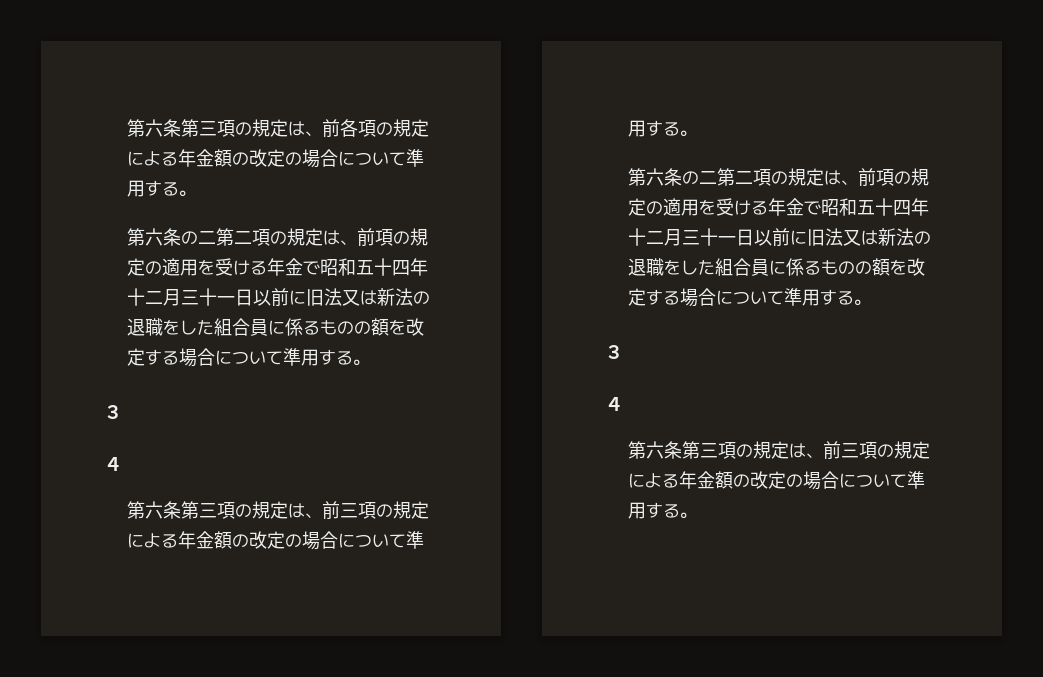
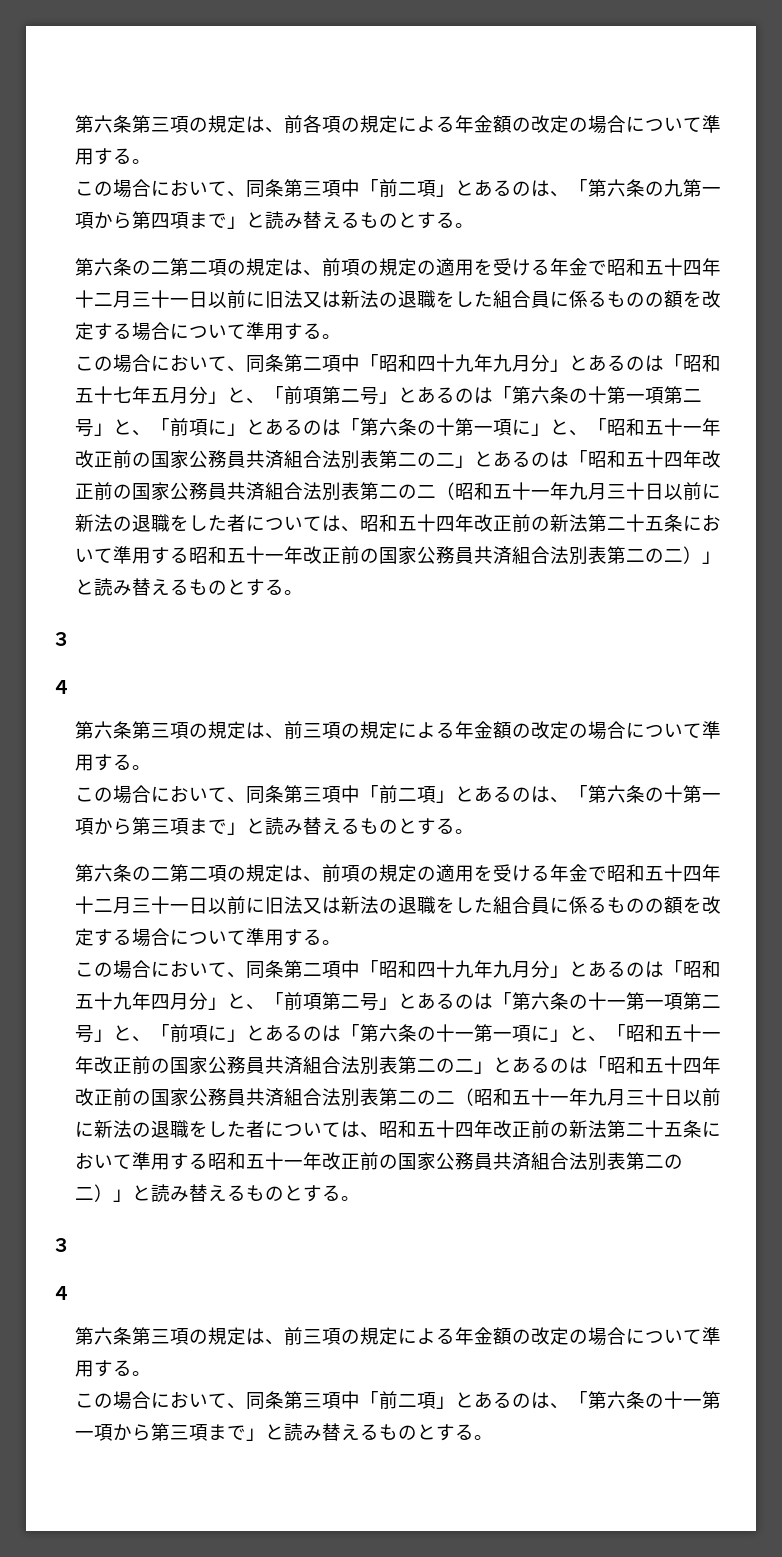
(196, 193) none -> [75,179,722,198] [75,211,475,229] // この場合において、同条第三項中「前二項」とあるのは、「第六条の九第一項から第四項まで」と読み替えるものとする。
(370, 362) none -> [75,354,722,373] [75,386,703,405] [75,418,722,437] [75,450,722,469] [75,482,722,501] [75,514,722,532] [75,546,722,565] [75,578,304,596] // この場合において、同条第二項中「昭和四十九年九月分」とあるのは「昭和五十七年五月分」と、「前項第二号」とあるのは「第六条の十第一項第二号」と、「前項に」とあるのは「第六条の十第一項に」と、「昭和五十一年改正前の国家公務員共済組合法別表第二の二」とあるのは「昭和五十四年改正前の国家公務員共済組合法別表第二の二（昭和五十一年九月三十日以前に新法の退職をした者については、昭和五十四年改正前の新法第二十五条において準用する昭和五十一年改正前の国家公務員共済組合法別表第二の二）」と読み替えるものとする。
(697, 133) none -> [75,785,722,804] [75,817,475,835] // この場合において、同条第三項中「前二項」とあるのは、「第六条の十第一項から第三項まで」と読み替えるものとする。
(871, 302) none -> [75,960,722,979] [75,992,722,1011] [75,1024,722,1043] [75,1056,722,1075] [75,1088,722,1107] [75,1120,722,1138] [75,1152,684,1171] [75,1184,361,1202] // この場合において、同条第二項中「昭和四十九年九月分」とあるのは「昭和五十九年四月分」と、「前項第二号」とあるのは「第六条の十一第一項第二号」と、「前項に」とあるのは「第六条の十一第一項に」と、「昭和五十一年改正前の国家公務員共済組合法別表第二の二」とあるのは「昭和五十四年改正前の国家公務員共済組合法別表第二の二（昭和五十一年九月三十日以前に新法の退職をした者については、昭和五十四年改正前の新法第二十五条において準用する昭和五十一年改正前の国家公務員共済組合法別表第二の二）」と読み替えるものとする。
(697, 515) none -> [75,1391,722,1410] [75,1423,494,1441] // この場合において、同条第三項中「前二項」とあるのは、「第六条の十一第一項から第三項まで」と読み替えるものとする。

